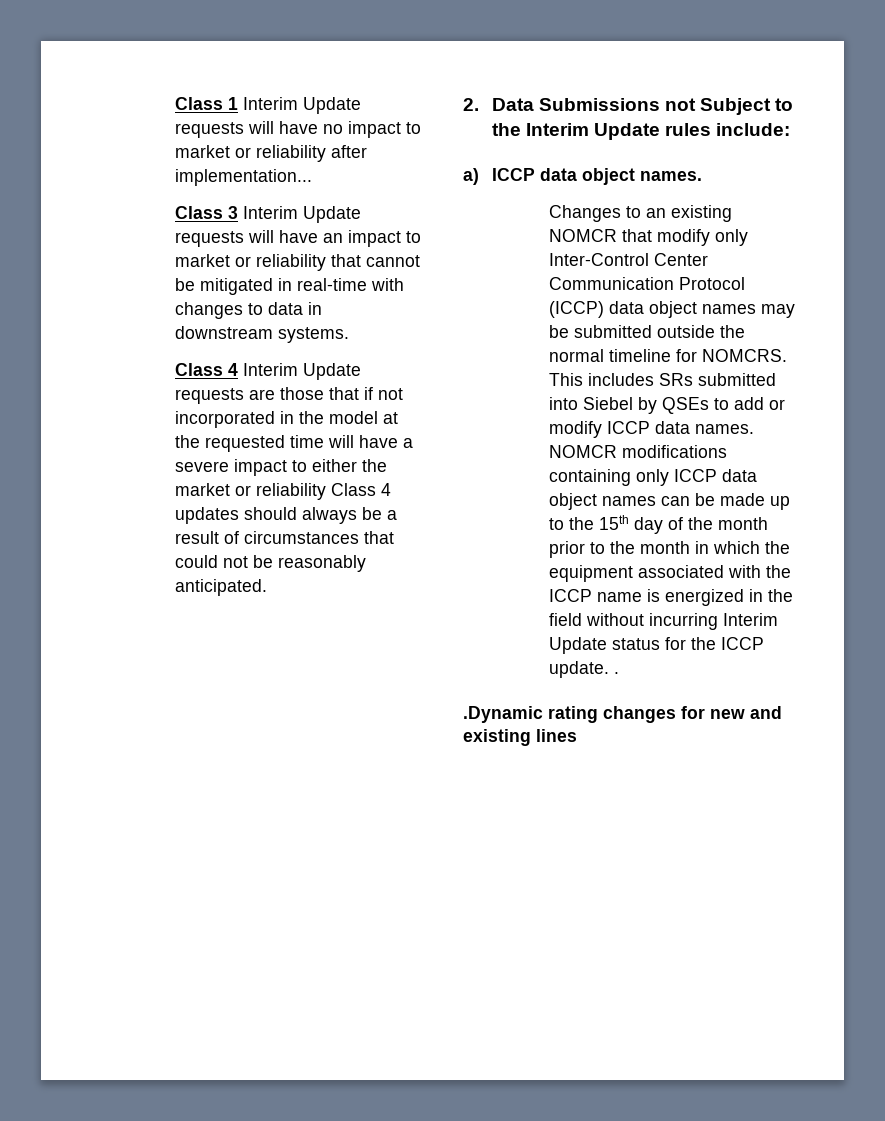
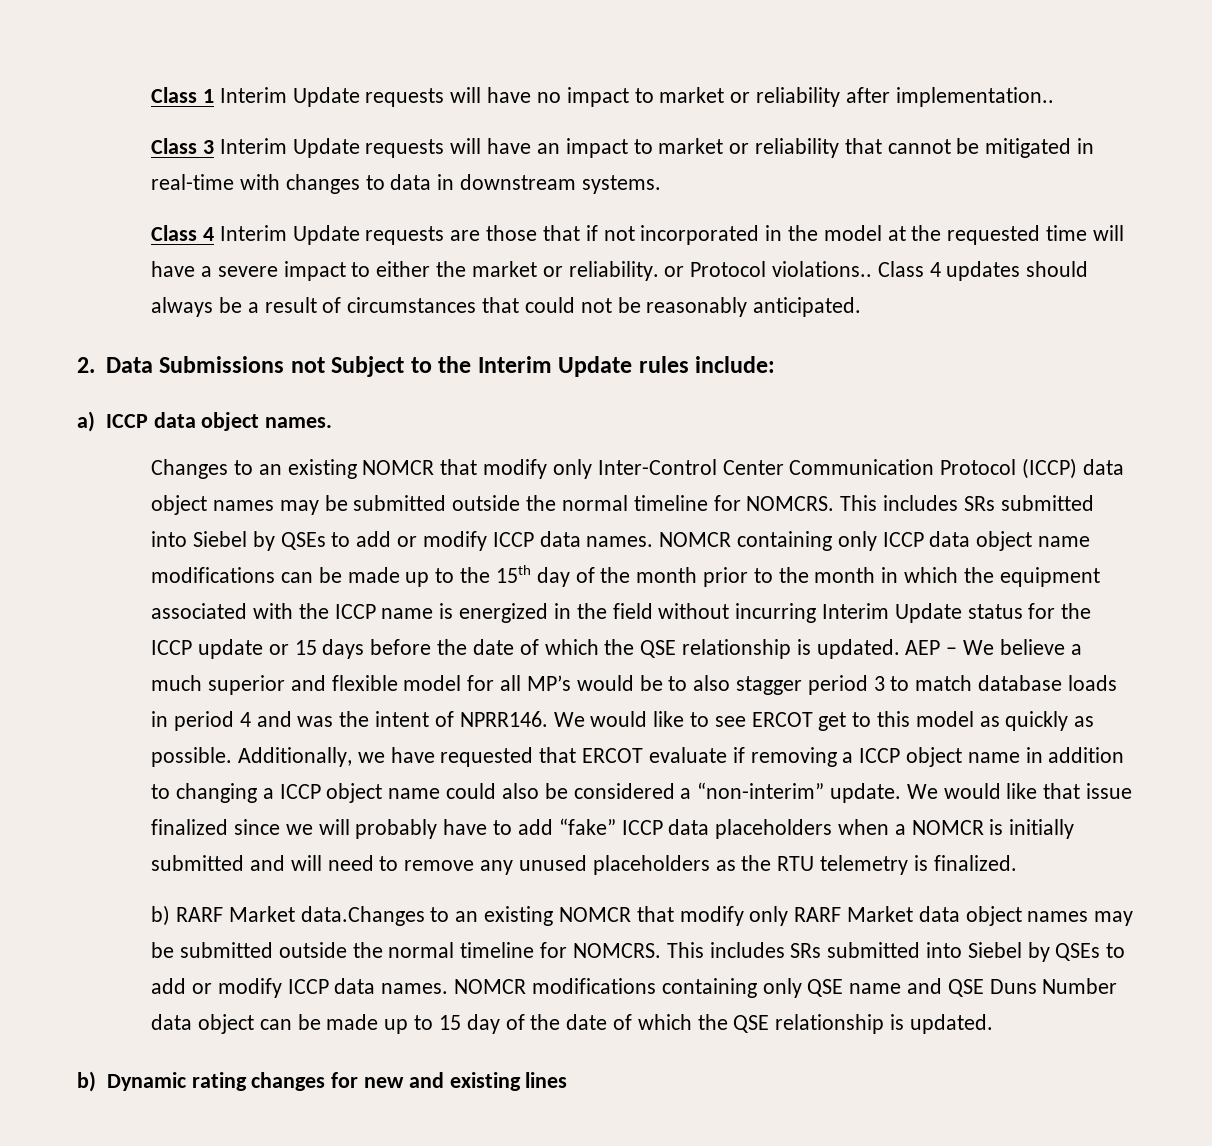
[174,169,312,186] implementation... -> [895,87,1054,107] implementation..
[255,483,326,500] reliability -> [568,261,872,281] reliability. or Protocol violations..
[621,445,727,458] modifications -> (732, 539) none
[601,496,656,506] names -> [1037,536,1090,547] [151,567,276,583] name modifications
[548,661,619,678] [463,706,543,723] update. . // .Dynamic -> [198,639,1082,659] [151,675,1117,695] [151,711,1095,731] [151,747,1125,767] [151,782,1132,803] [151,818,1075,839] [151,855,1017,875] [151,905,1134,926] [151,942,1126,962] [151,978,1118,998] [151,1014,993,1034] [77,1071,186,1092] update or 15 days before the date of which the QSE relationship is updated. AEP – We believe a much superior and flexible model for all MP’s would be to also stagger period 3 to match database loads in period 4 and was the intent of NPRR146. We would like to see ERCOT get to this model as quickly as possible. Additionally, we have requested that ERCOT evaluate if removing a ICCP object name in addition to changing a ICCP object name could also be considered a “non-interim” update. We would like that issue finalized since we will probably have to add “fake” ICCP data placeholders when a NOMCR is initially submitted and will need to remove any unused placeholders as the RTU telemetry is finalized. // b) RARF Market data.Changes to an existing NOMCR that modify only RARF Market data object names may be submitted outside the normal timeline for NOMCRS. This includes SRs submitted into Siebel by QSEs to add or modify ICCP data names. NOMCR modifications containing only QSE name and QSE Duns Number data object can be made up to 15 day of the date of which the QSE relationship is updated. // b) Dynamic

